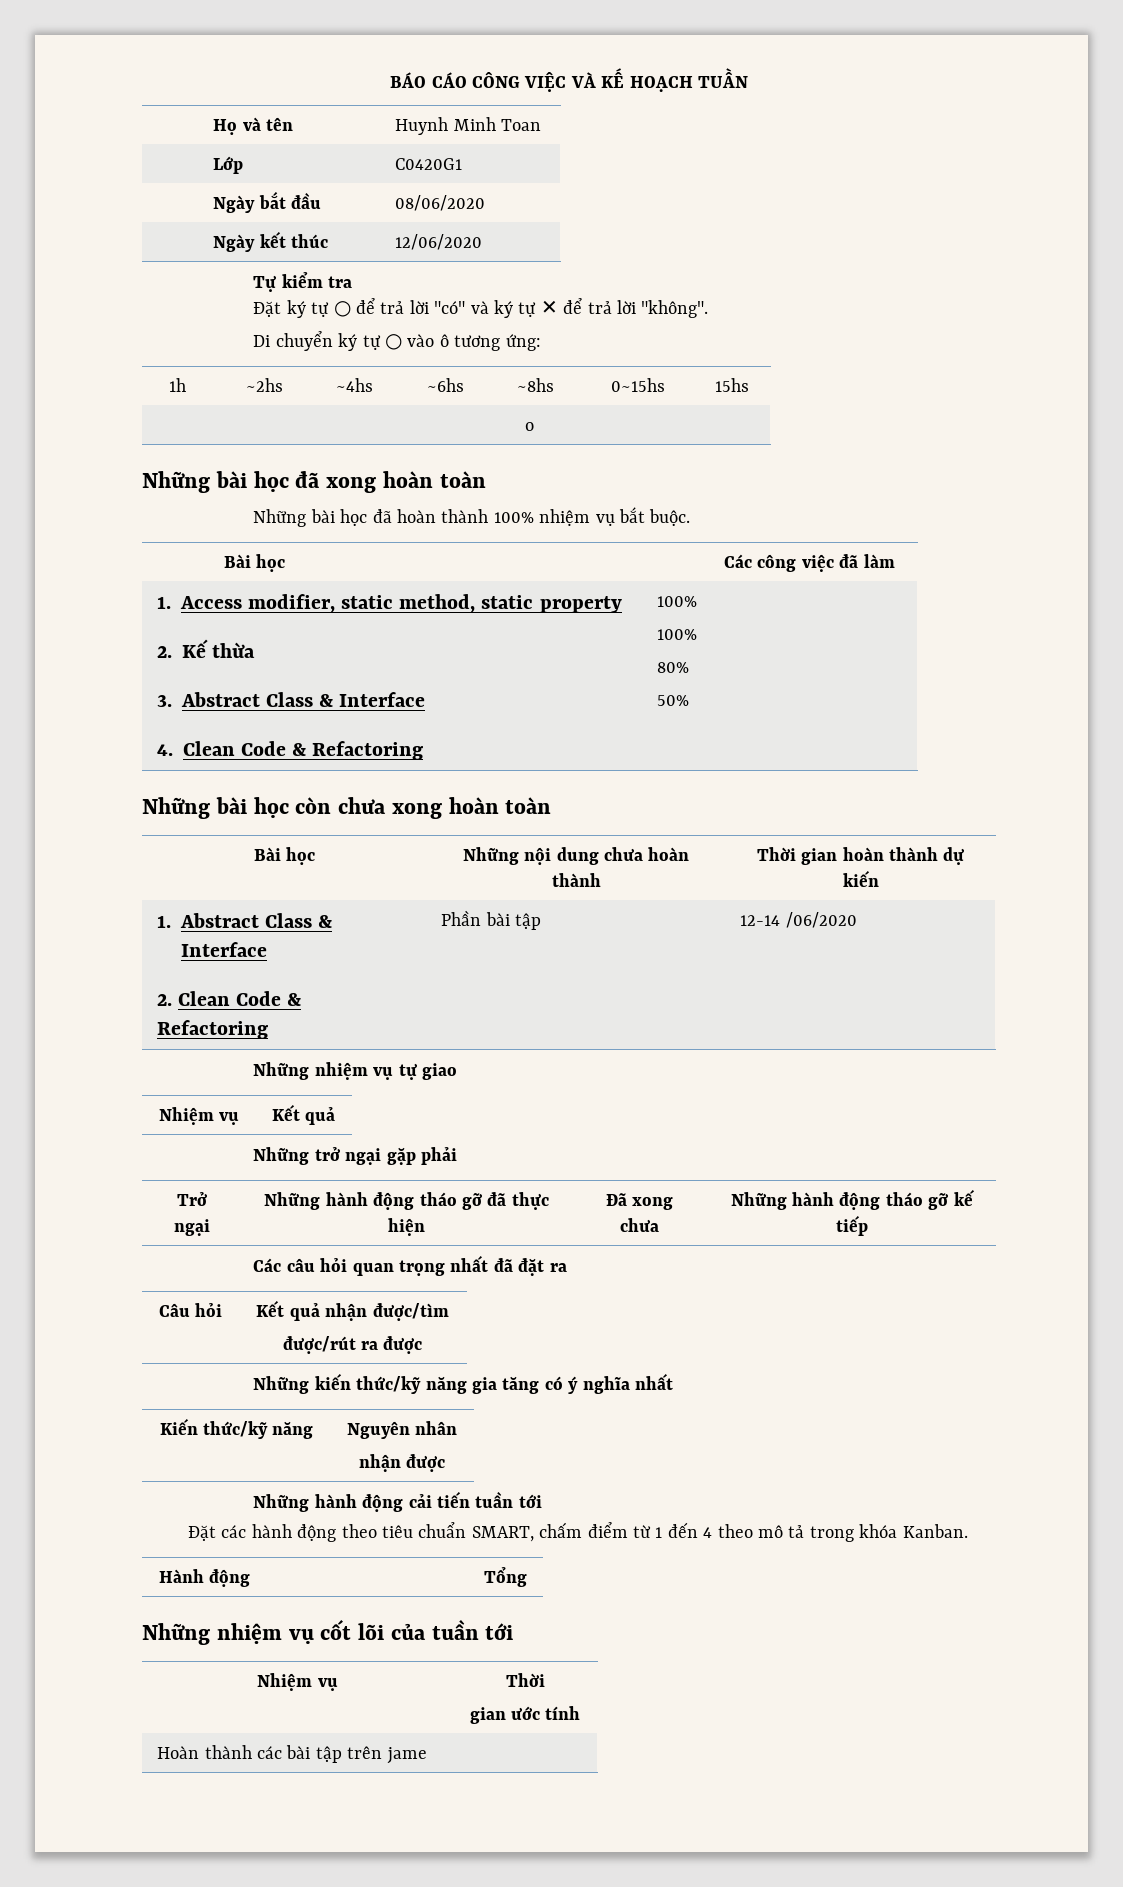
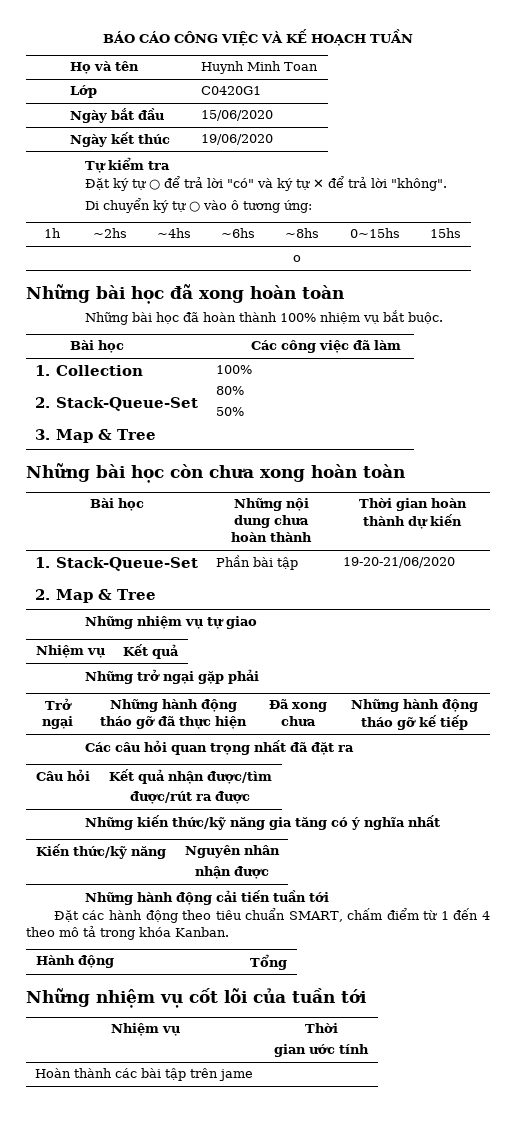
[395,195,486,211] 08/06/2020 -> [200,110,273,121] 15/06/2020
[395,234,483,250] 12/06/2020 -> [200,134,273,145] 19/06/2020
[180,594,622,613] [157,639,256,658] Access modifier, static method, static property // 2. Kế thừa -> [55,365,143,376] [34,397,198,411] Collection // 2. Stack-Queue-Set
[181,692,426,707] [157,741,424,760] [657,596,698,607] [657,629,698,640] Abstract Class & Interface // 4. Clean Code & Refactoring | 100% // 100% -> [55,429,156,443] [215,365,252,374] Map & Tree | 100%
[180,913,333,928] [181,942,268,957] [157,991,302,1006] [157,1020,269,1039] Abstract Class & Interface // 2. Clean Code & Refactoring -> [55,557,198,571] [34,589,156,603] Stack-Queue-Set // 2. Map & Tree
[740,912,857,928] 12-14 /06/2020 -> [342,557,455,568] 19-20-21/06/2020

